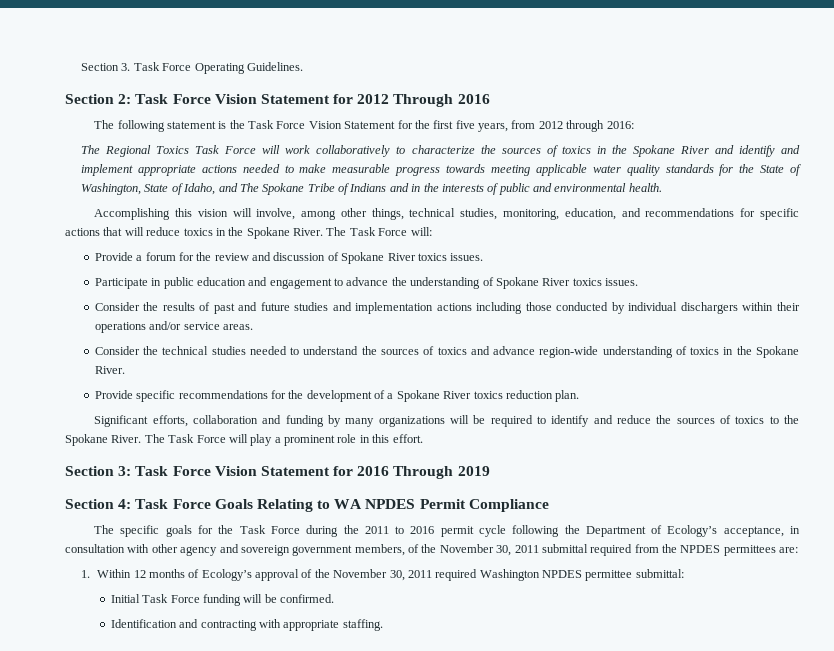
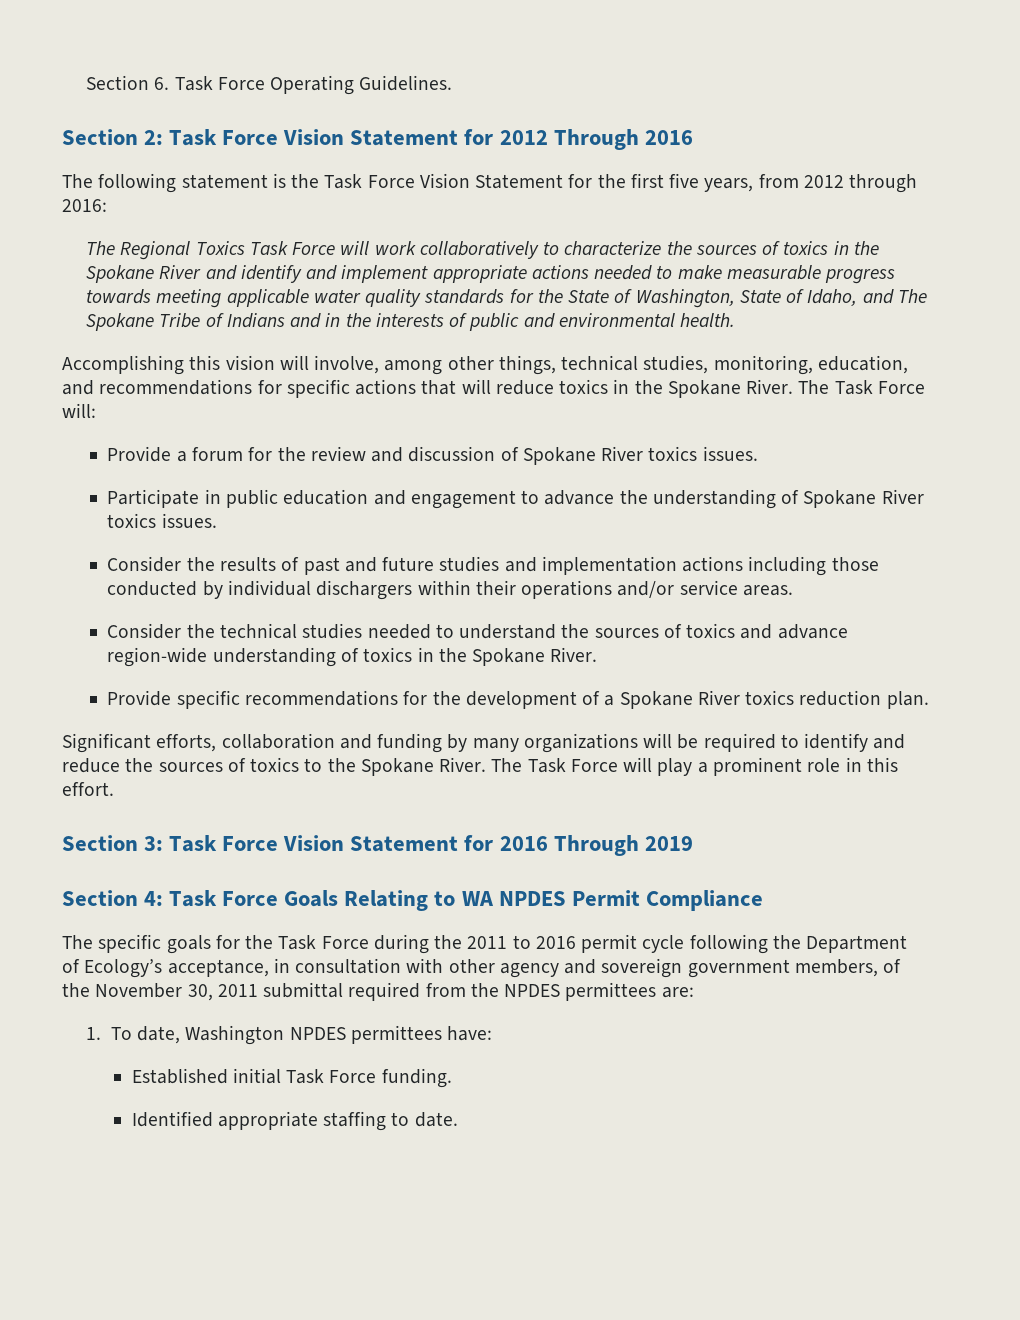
[81,63,131,71] Section 3. -> [86,75,170,90] Section 6.
[97,569,684,581] [110,594,335,606] [110,619,383,631] Within 12 months of Ecology’s approval of the November 30, 2011 required Washington NPDES permittee submittal: // Initial Task Force funding will be confirmed. // Identification and contracting with appropriate staffing. -> [110,1025,493,1045] [131,1068,452,1088] [131,1111,458,1131] To date, Washington NPDES permittees have: // Established initial Task Force funding. // Identified appropriate staffing to date.

